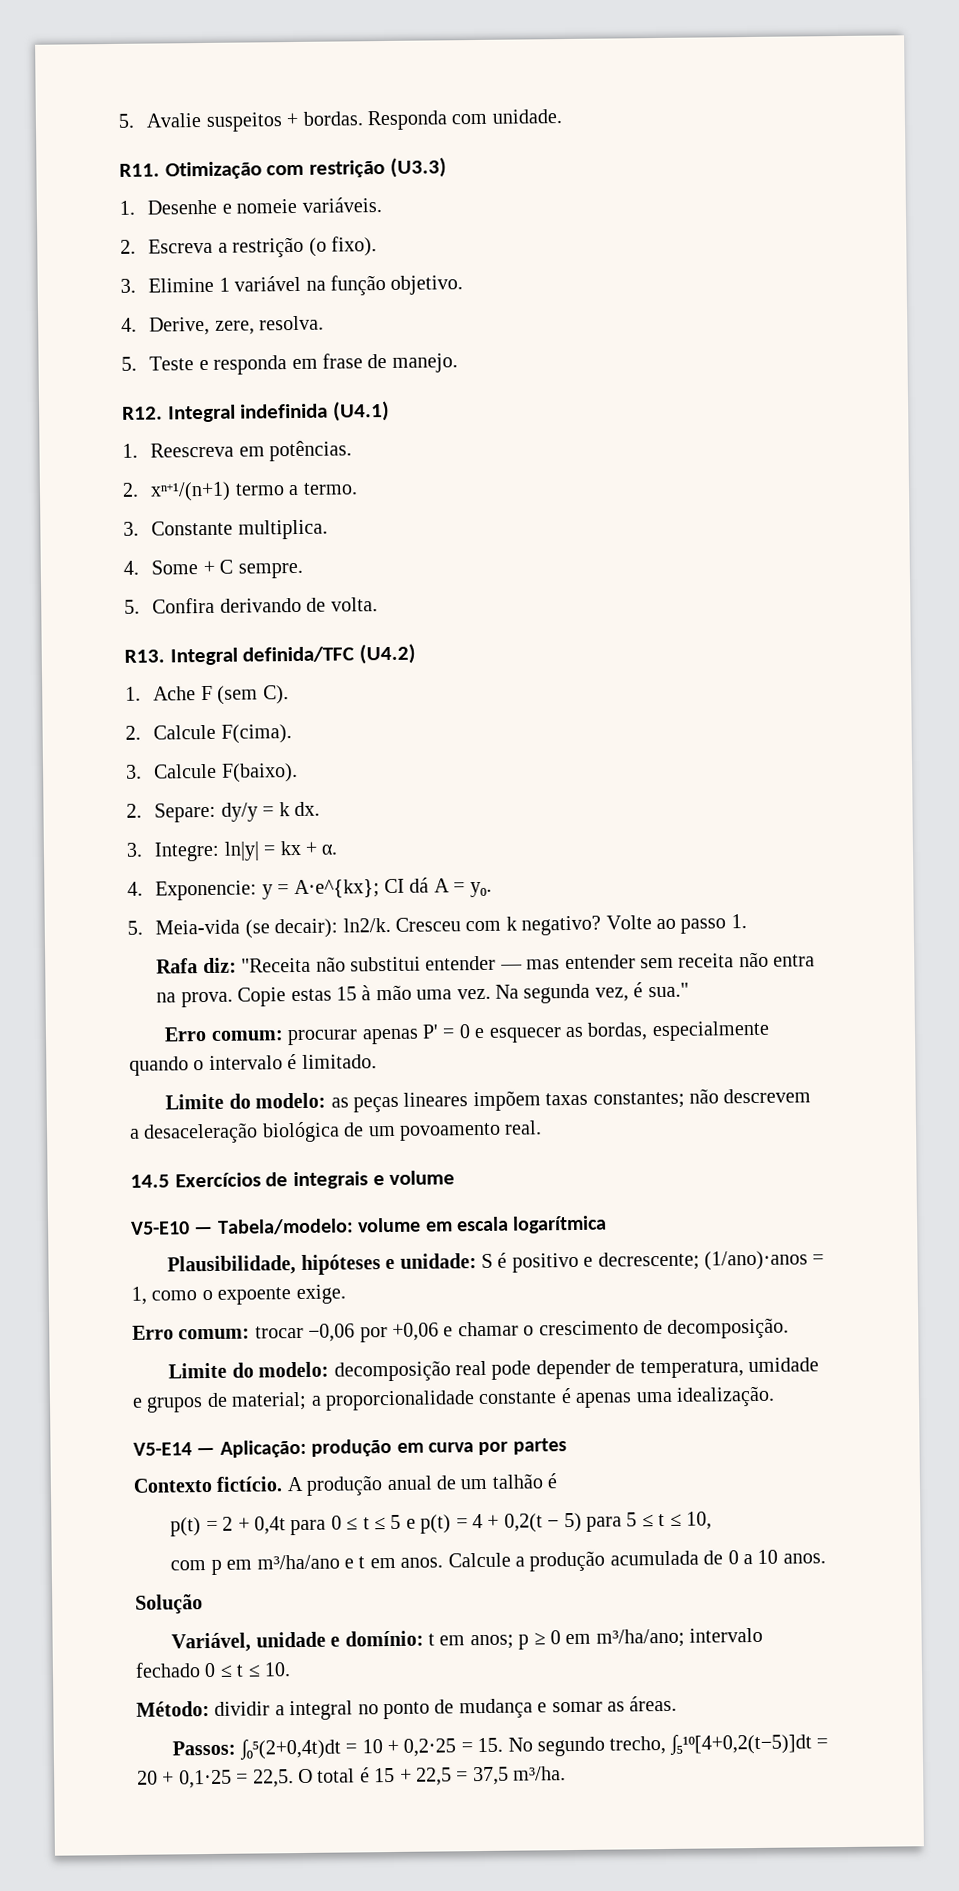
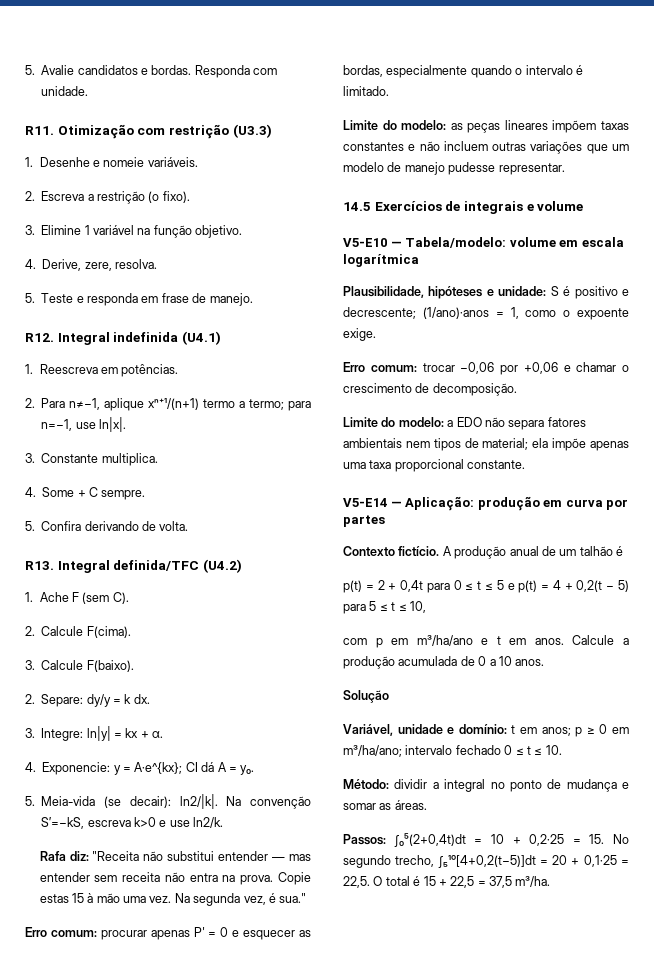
[205,112,299,132] suspeitos + -> [77,65,148,75] candidatos e
[150,481,358,502] xⁿ⁺¹/(n+1) termo a termo. -> [41,398,312,411] [41,417,126,432] Para n≠−1, aplique xⁿ⁺¹/(n+1) termo a termo; para n=−1, use ln|x|.
[342,914,747,936] ln2/k. Cresceu com k negativo? Volte ao passo 1. -> [179,794,311,809] [41,817,224,829] ln2/|k|. Na convenção S′=−kS, escreva k>0 e use ln2/k.
[592,1088,812,1109] [129,1120,543,1144] constantes; não descrevem a desaceleração biológica de um povoamento real. -> [343,141,629,154] [343,162,565,175] constantes e não incluem outras variações que um modelo de manejo pudesse representar.
[333,1357,819,1382] [132,1385,775,1413] decomposição real pode depender de temperatura, umidade e grupos de material; a proporcionalidade constante é apenas uma idealização. -> [447,417,586,430] [343,438,629,451] [343,459,526,472] a EDO não separa fatores ambientais nem tipos de material; ela impõe apenas uma taxa proporcional constante.

